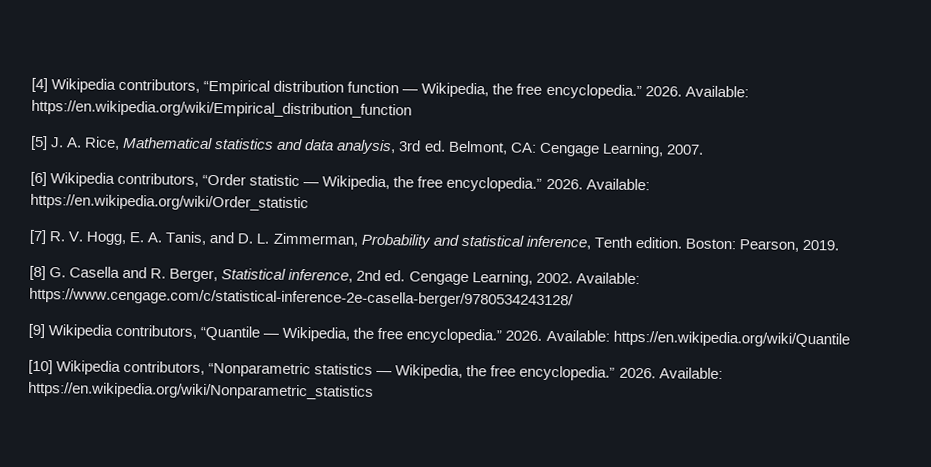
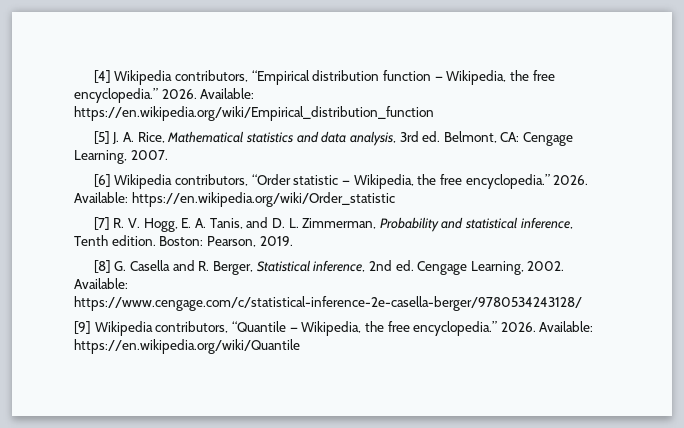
[28,359,723,381] [28,381,374,400] // [10] Wikipedia contributors, “Nonparametric statistics — Wikipedia, the free encyclopedia.” 2026. Available: https://en.wikipedia.org/wiki/Nonparametric_statistics -> (300, 346) none

